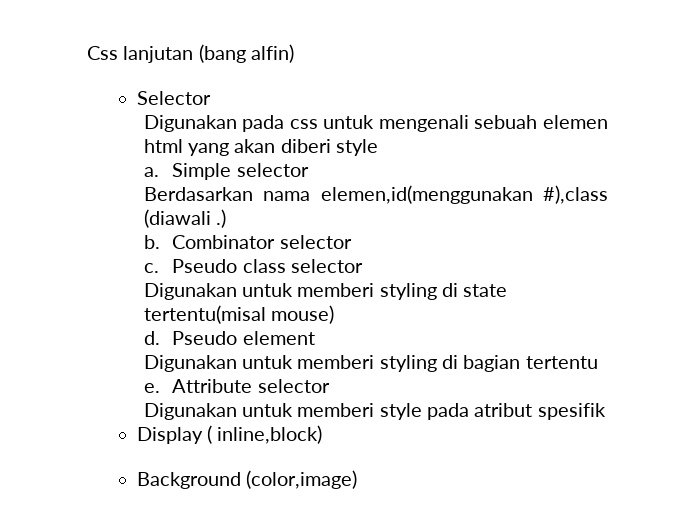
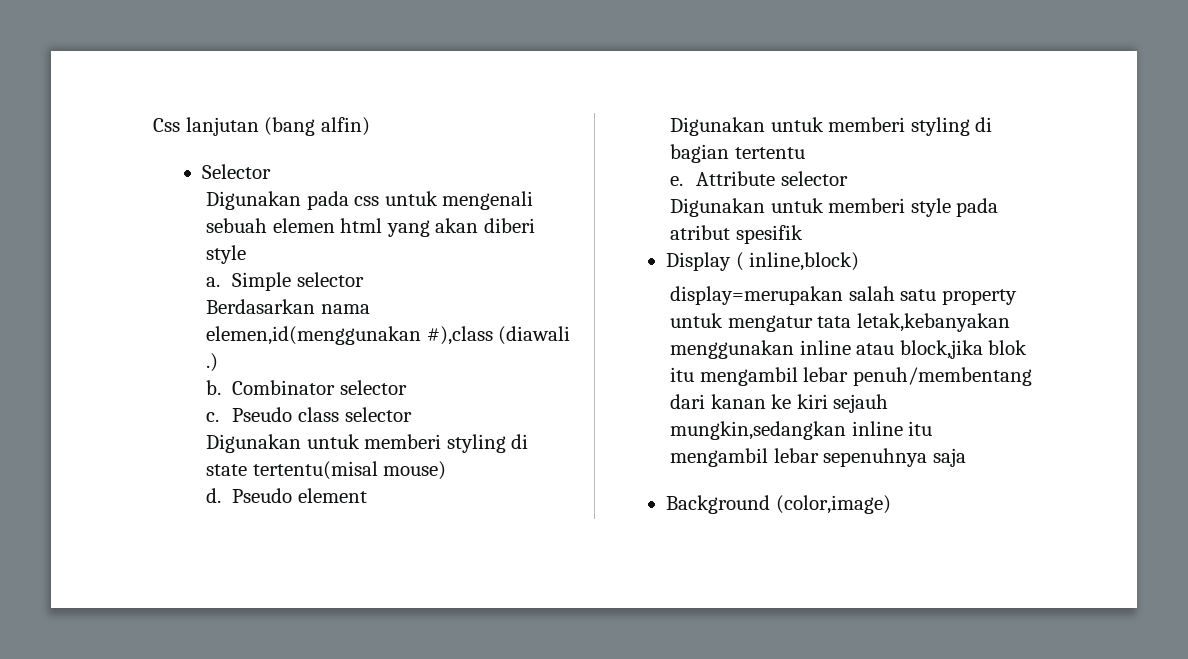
(323, 434) none -> [669,286,1017,305] [669,313,1010,332] [669,340,1028,359] [669,367,1032,386] [669,394,889,413] [669,421,933,440] [669,448,966,467] // display=merupakan salah satu property untuk mengatur tata letak,kebanyakan menggunakan inline atau block,jika blok itu mengambil lebar penuh/membentang dari kanan ke kiri sejauh mungkin,sedangkan inline itu mengambil lebar sepenuhnya saja

